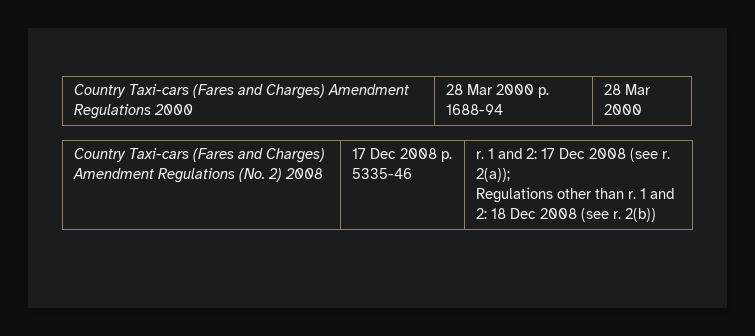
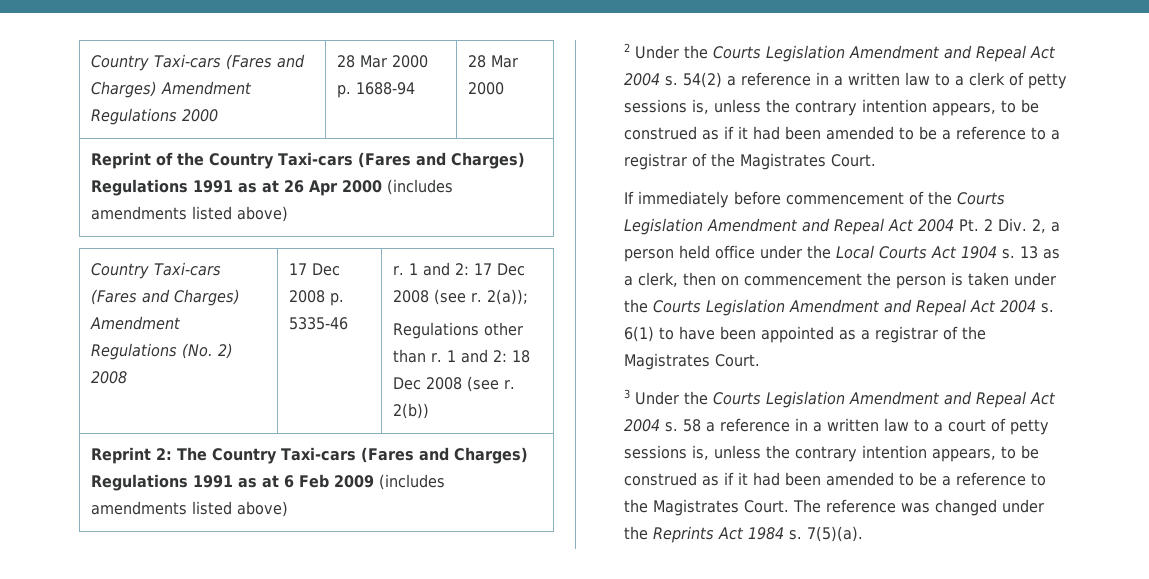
(642, 109) none -> [90,152,525,169] [90,179,453,196] [90,206,288,222] // Reprint of the Country Taxi-cars (Fares and Charges) Regulations 1991 as at 26 Apr 2000 (includes amendments listed above)
(656, 215) none -> [90,447,528,464] [90,474,445,491] [90,501,288,517] [624,43,1057,62] [624,72,1068,89] [624,99,1040,116] [624,126,1061,140] [624,153,877,170] [624,191,1006,208] [624,218,1061,235] [624,245,1061,262] [624,272,1057,289] [624,299,1055,316] [624,326,987,343] [624,353,761,370] [624,389,1057,408] [624,418,1050,435] [624,445,1040,462] [624,472,1047,486] [624,499,1045,516] [624,526,864,543] // Reprint 2: The Country Taxi-cars (Fares and Charges) Regulations 1991 as at 6 Feb 2009 (includes amendments listed above) // 2 Under the Courts Legislation Amendment and Repeal Act 2004 s. 54(2) a reference in a written law to a clerk of petty sessions is, unless the contrary intention appears, to be construed as if it had been amended to be a reference to a registrar of the Magistrates Court. // If immediately before commencement of the Courts Legislation Amendment and Repeal Act 2004 Pt. 2 Div. 2, a person held office under the Local Courts Act 1904 s. 13 as a clerk, then on commencement the person is taken under the Courts Legislation Amendment and Repeal Act 2004 s. 6(1) to have been appointed as a registrar of the Magistrates Court. // 3 Under the Courts Legislation Amendment and Repeal Act 2004 s. 58 a reference in a written law to a court of petty sessions is, unless the contrary intention appears, to be construed as if it had been amended to be a reference to the Magistrates Court. The reference was changed under the Reprints Act 1984 s. 7(5)(a).

